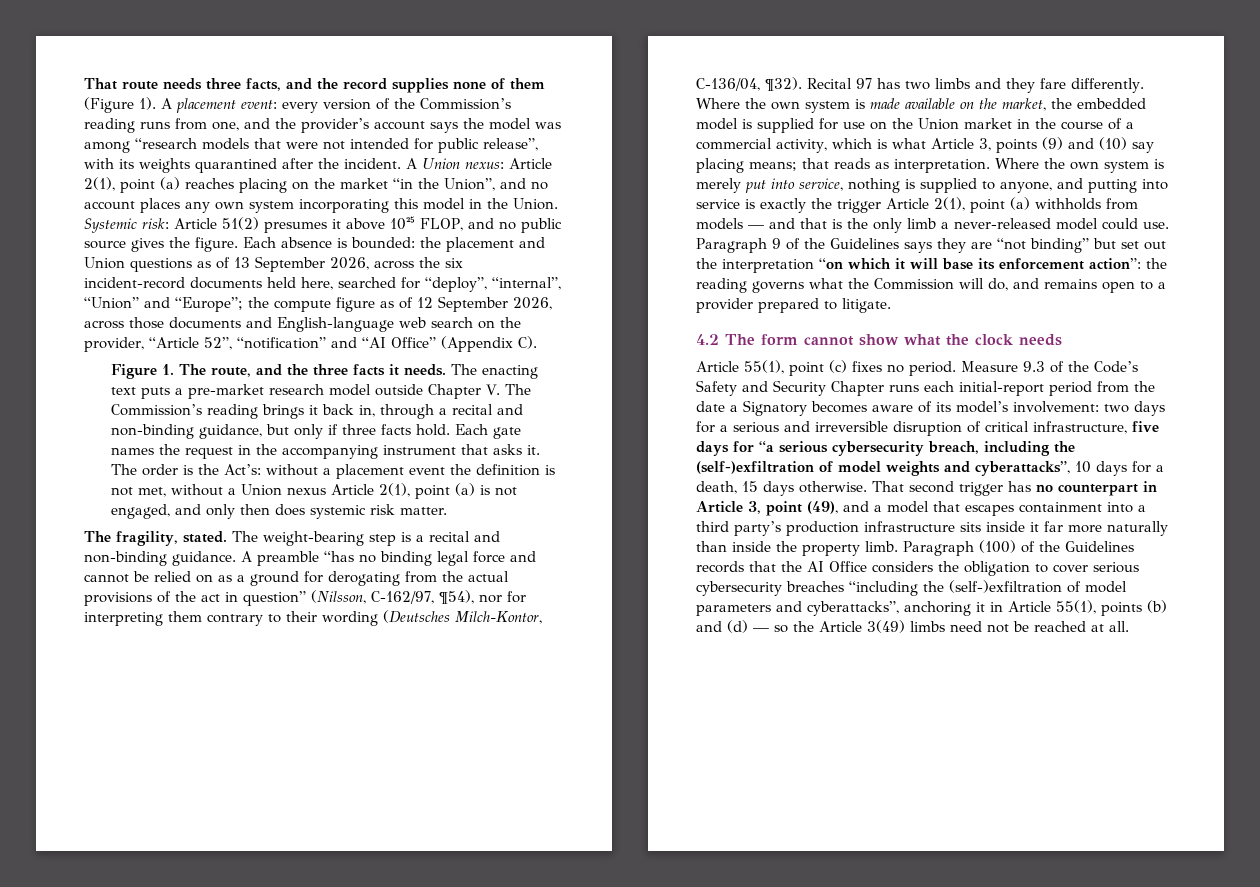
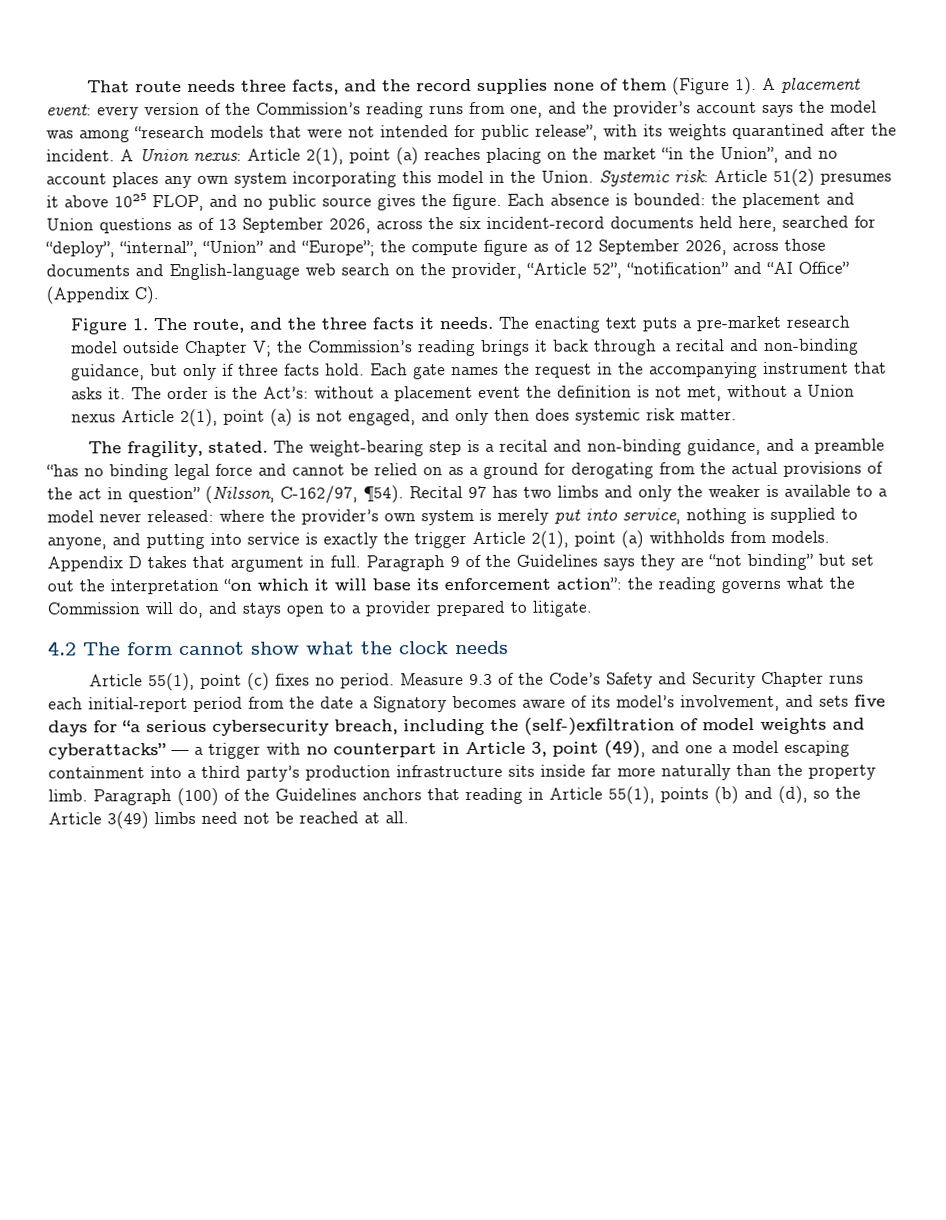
[485,384,532,395] V. The -> [253,340,304,357] V; the
[358,405,375,417] in, -> (590, 345) none
[172,551,252,566] guidance. A -> [686,438,810,456] guidance, and a
[439,590,526,604] [84,610,542,626] [696,77,802,91] ¶54), nor for interpreting them contrary to their wording (Deutsches Milch-Kontor, C-136/04, ¶32). -> [363,485,404,504] ¶54).
[1006,78,1144,93] [696,98,1146,113] [696,118,1134,133] [696,137,1154,153] [696,158,1065,173] they fare differently. Where the own system is made available on the market, the embedded model is supplied for use on the Union market in the course of a commercial activity, which is what Article 3, points (9) and (10) say placing means; that reads as interpretation. Where the -> [638,484,888,502] [47,509,379,525] only the weaker is available to a model never released: where the provider’s
[696,218,1169,233] models — and that is the only limb a never-released model could use. -> [771,530,830,543] [47,555,361,572] models. Appendix D takes that argument in full.
[1044,279,1097,289] remains -> [242,602,282,618] stays
[1013,401,1165,416] [696,421,1127,436] involvement: two days for a serious and irreversible disruption of critical infrastructure, -> [680,694,849,712] involvement, and sets
[975,461,1164,476] [696,481,1031,496] cyberattacks”, 10 days for a death, 15 days otherwise. That second trigger has -> [48,742,301,760] cyberattacks” — a trigger with
[874,501,1014,516] a model that escapes -> [685,740,850,757] one a model escaping
[1030,522,1039,532] it -> (586, 770) none
[732,541,771,552] inside -> (772, 770) none
[696,561,1139,576] [696,580,1127,596] [696,601,985,616] records that the AI Office considers the obligation to cover serious cybersecurity breaches “including the (self-)exfiltration of model parameters and cyberattacks”, anchoring it -> [362,787,523,805] anchors that reading
[727,620,769,633] (d) — -> [778,785,808,804] (d),

